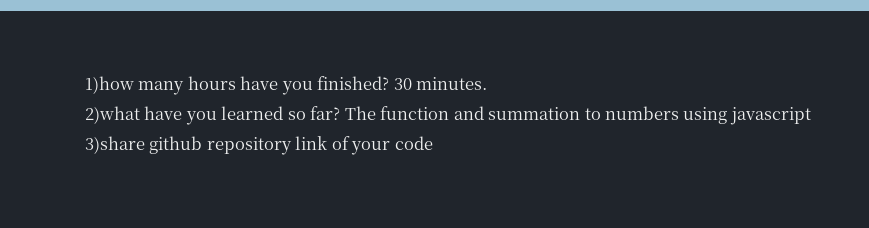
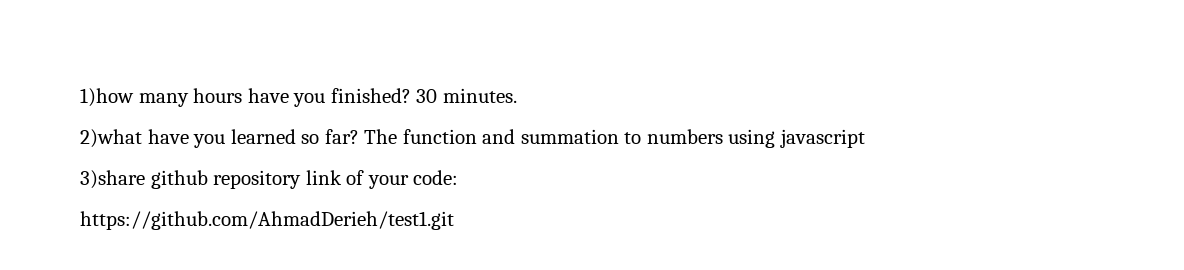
[394,136,433,150] code -> [413,170,459,185] [80,211,454,230] code: // https://github.com/AhmadDerieh/test1.git

